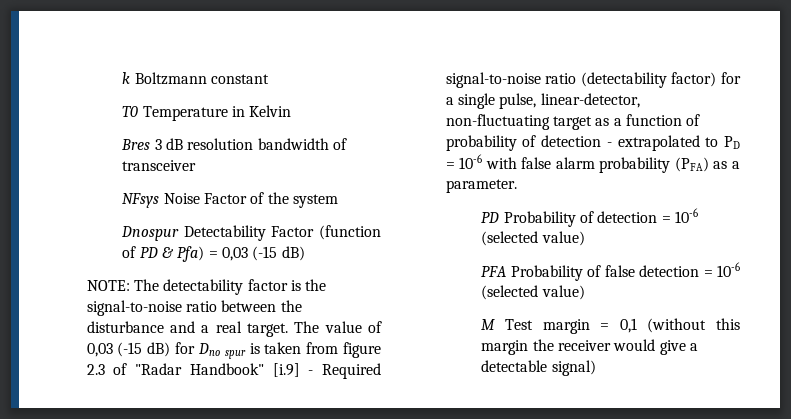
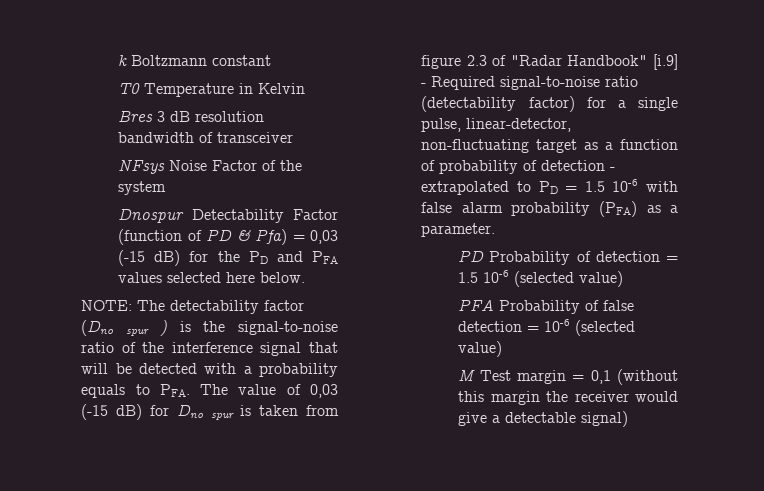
(305, 253) none -> [189,251,338,264] [118,272,306,283] for the PD and PFA values selected here below.
(288, 285) none -> [81,320,168,336] (Dno spur )
[221,300,302,312] [86,321,289,337] between the disturbance and a real target. -> [121,342,338,356] [81,363,338,377] [81,384,190,398] of the interference signal that will be detected with a probability equals to PFA.
(455, 165) none -> [584,181,605,192] 1.5
(671, 219) none -> [458,272,479,283] 1.5

